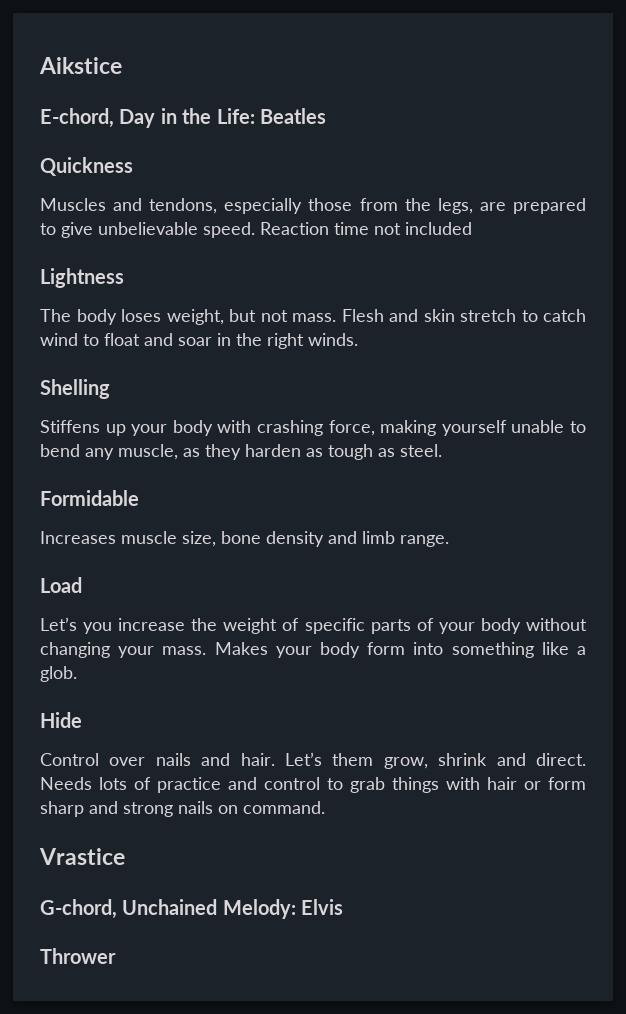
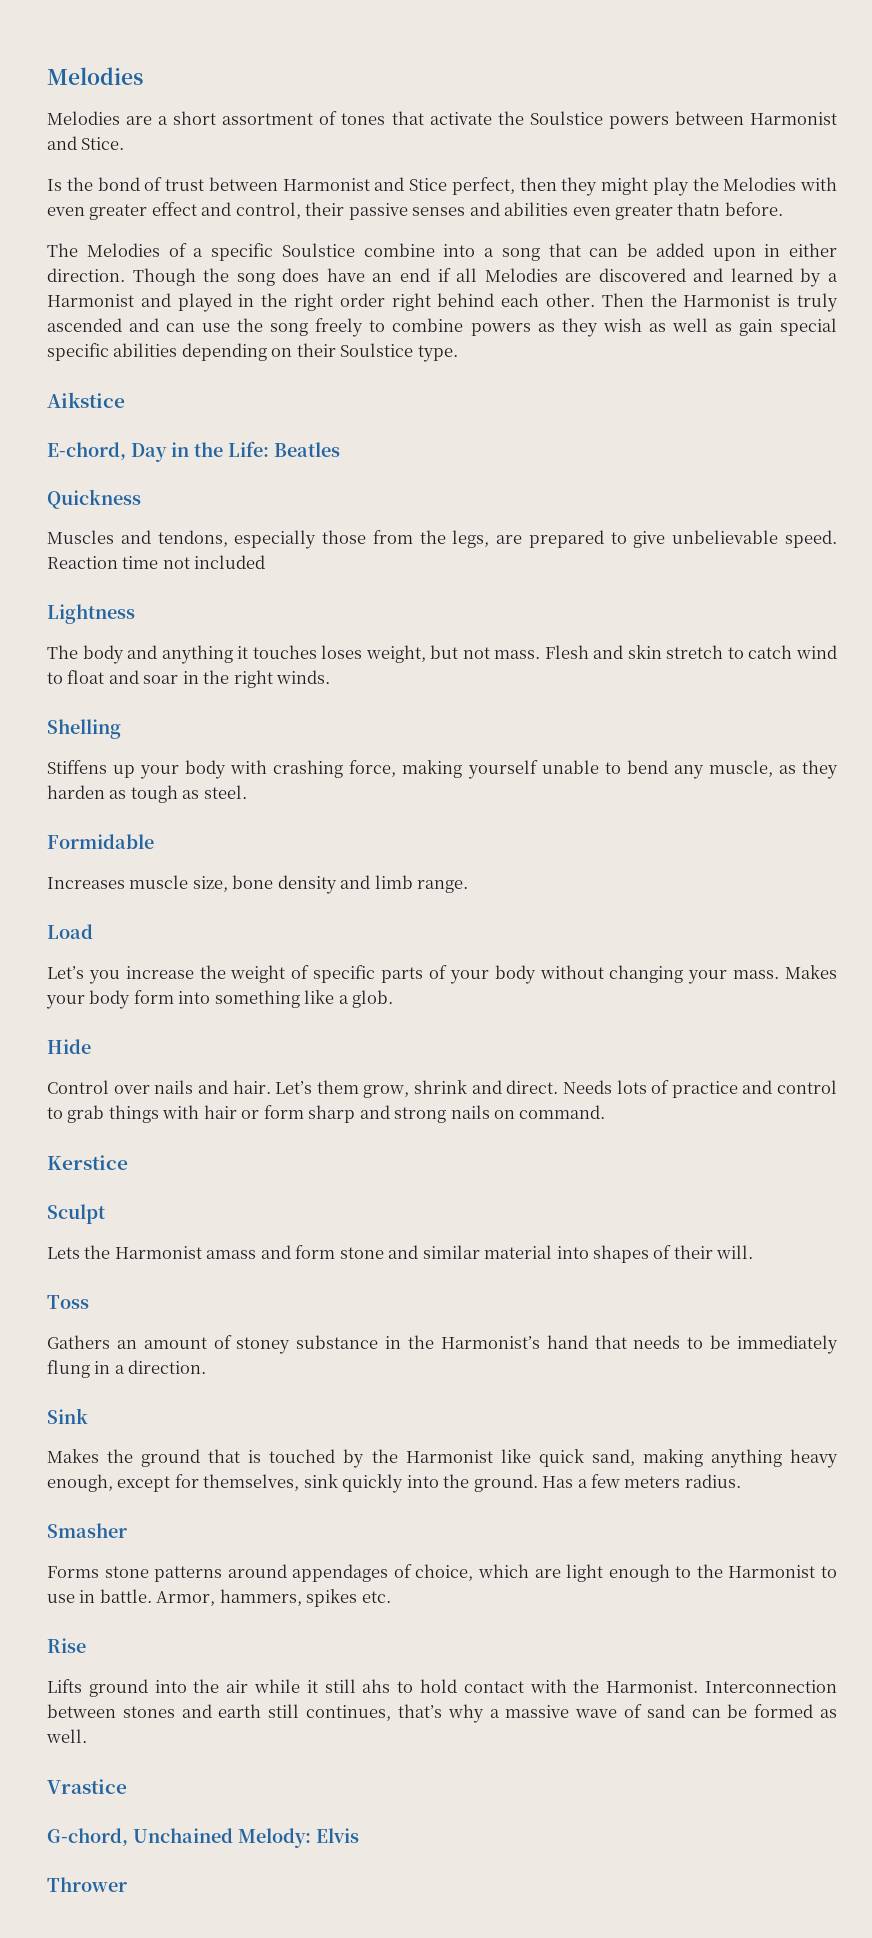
(39, 65) none -> [47,67,143,85] [47,111,838,129] [47,136,125,150] [47,177,837,196] [47,202,783,220] [47,243,837,261] [47,268,838,287] [47,293,838,312] [47,318,837,337] [47,343,458,362] Melodies // Melodies are a short assortment of tones that activate the Soulstice powers between Harmonist and Stice. // Is the bond of trust between Harmonist and Stice perfect, then they might play the Melodies with even greater effect and control, their passive senses and abilities even greater thatn before. // The Melodies of a specific Soulstice combine into a song that can be added upon in either direction. Though the song does have an end if all Melodies are discovered and learned by a Harmonist and played in the right order right behind each other. Then the Harmonist is truly ascended and can use the song freely to combine powers as they wish as well as gain special specific abilities depending on their Soulstice type. //
(117, 317) none -> [127,645,317,664] and anything it touches
(325, 807) none -> [47,1155,128,1170] [47,1204,105,1224] [47,1245,754,1263] [47,1295,89,1309] [47,1335,839,1354] [47,1360,207,1378] [47,1408,88,1424] [47,1449,838,1468] [47,1474,741,1493] [47,1523,127,1538] [47,1564,837,1582] [47,1589,391,1607] [47,1638,86,1653] [47,1679,837,1697] [47,1704,837,1723] [46,1729,87,1743] // Kerstice // Sculpt // Lets the Harmonist amass and form stone and similar material into shapes of their will. // Toss // Gathers an amount of stoney substance in the Harmonist’s hand that needs to be immediately flung in a direction. // Sink // Makes the ground that is touched by the Harmonist like quick sand, making anything heavy enough, except for themselves, sink quickly into the ground. Has a few meters radius. // Smasher // Forms stone patterns around appendages of choice, which are light enough to the Harmonist to use in battle. Armor, hammers, spikes etc. // Rise // Lifts ground into the air while it still ahs to hold contact with the Harmonist. Interconnection between stones and earth still continues, that’s why a massive wave of sand can be formed as well.

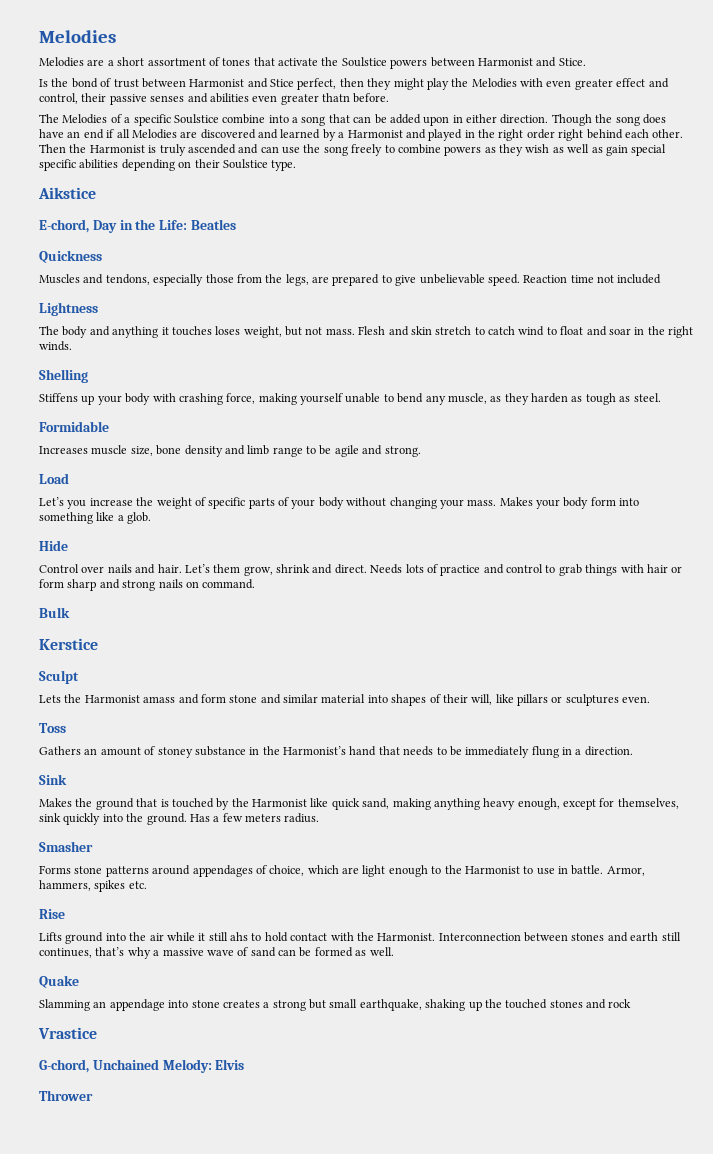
[417,880,469,893] range. -> [272,445,421,457] range to be agile and strong.
(606, 1112) none -> [39,607,70,618] // Bulk
[716,1245,754,1259] will. -> [471,694,651,706] will, like pillars or sculptures even.
(87, 1736) none -> [39,975,79,988] [39,999,632,1011] // Quake // Slamming an appendage into stone creates a strong but small earthquake, shaking up the touched stones and rock

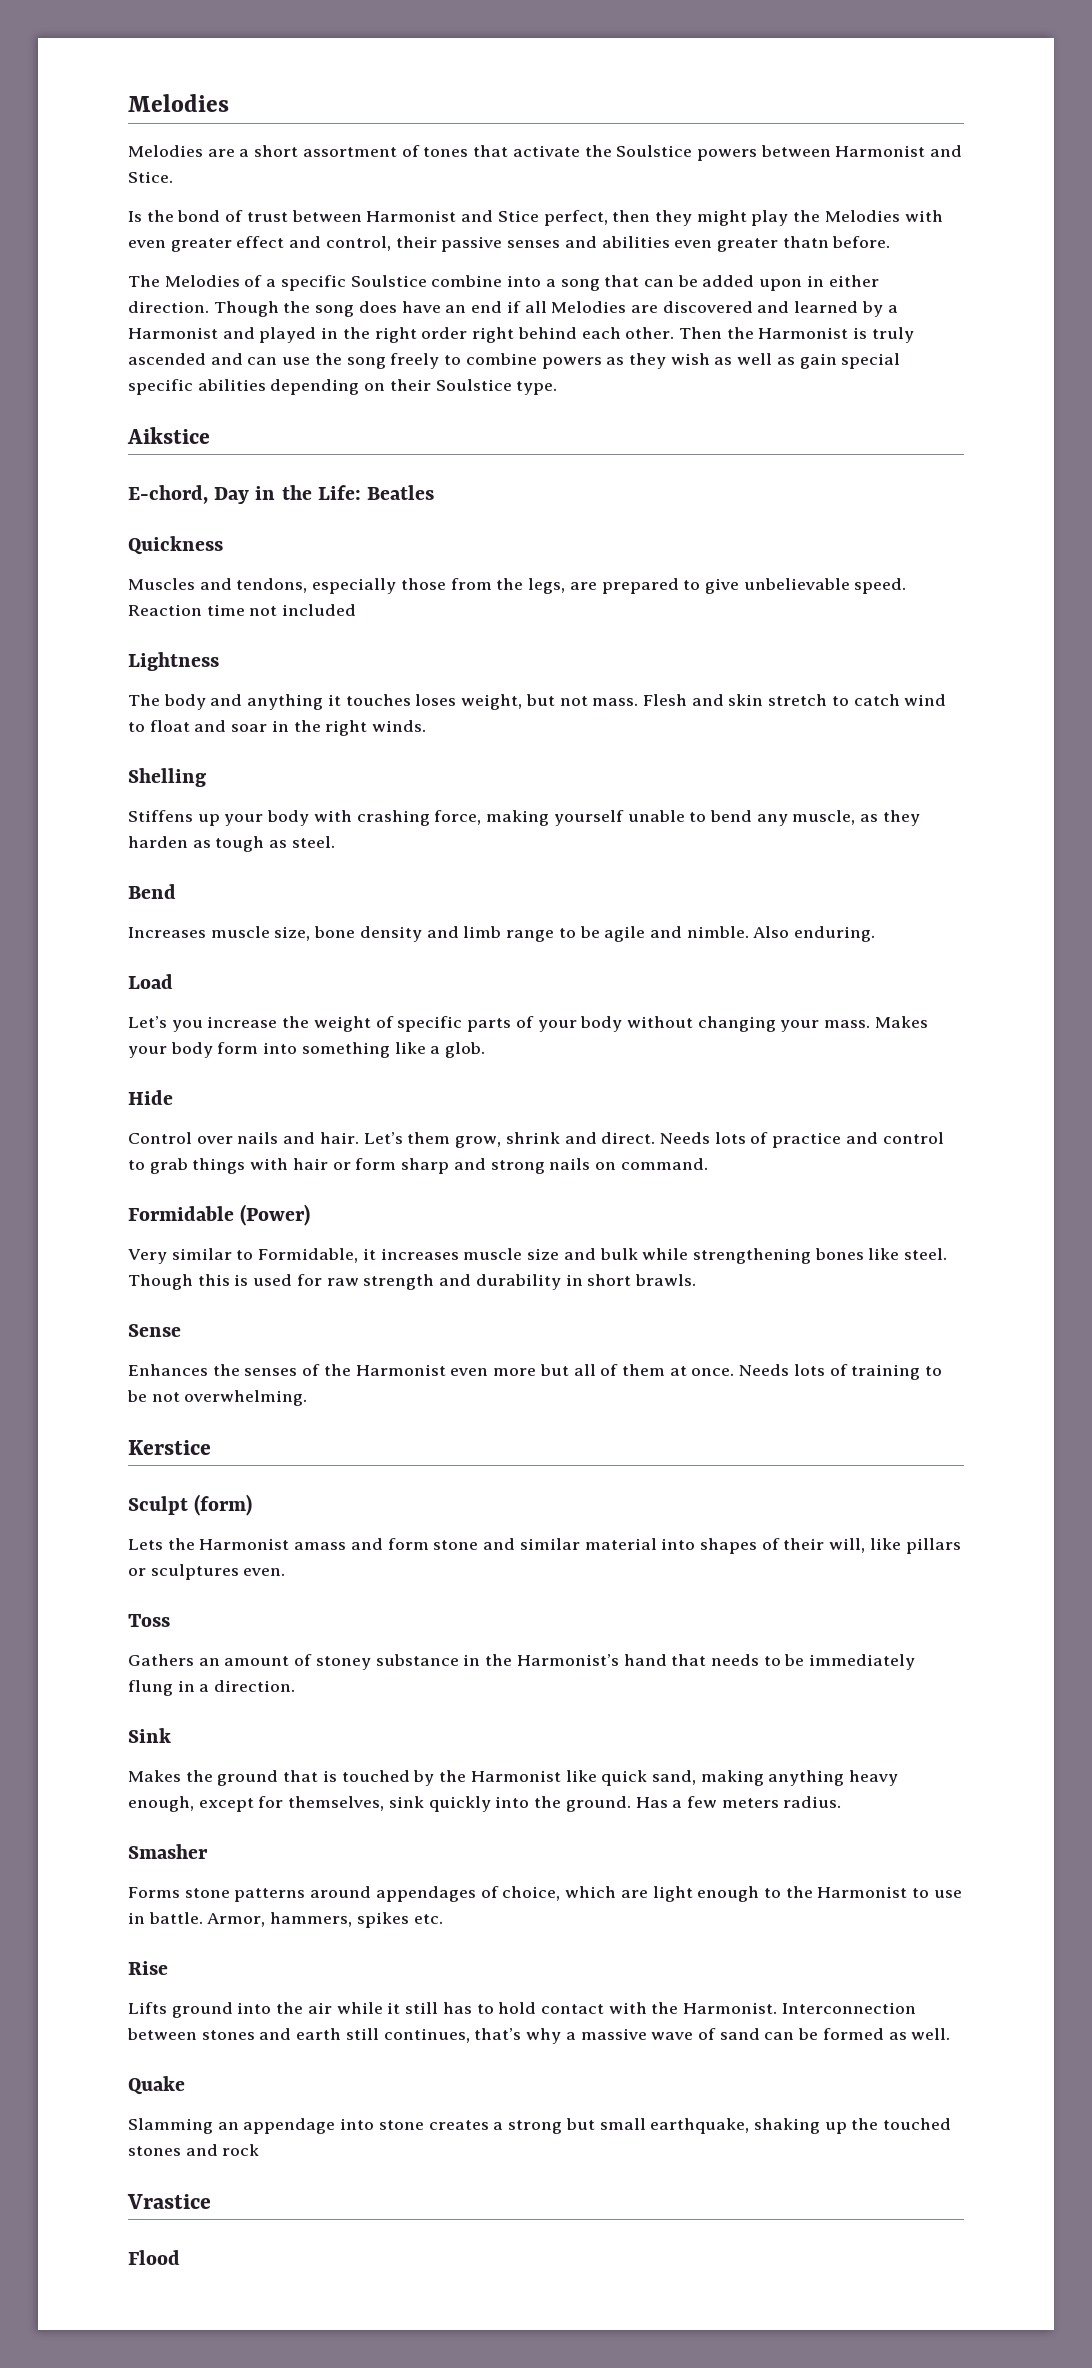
[39,421,109,432] Formidable -> [128,884,176,899] Bend
[384,446,421,457] strong. -> [686,926,876,942] nimble. Also enduring.
[39,607,70,618] Bulk -> [128,1204,311,1226] [128,1248,948,1264] [128,1274,696,1290] [128,1324,181,1337] [128,1364,943,1380] [127,1390,308,1406] Formidable (Power) // Very similar to Formidable, it increases muscle size and bulk while strengthening bones like steel. Though this is used for raw strength and durability in short brawls. // Sense // Enhances the senses of the Harmonist even more but all of them at once. Needs lots of training to be not overwhelming.
(79, 677) none -> [194,1494,253,1516] (form)
[230,932,248,941] ahs -> [442,2002,472,2014] has
[39,1059,245,1073] [39,1090,93,1101] G-chord, Unchained Melody: Elvis // Thrower -> [128,2250,180,2265] Flood

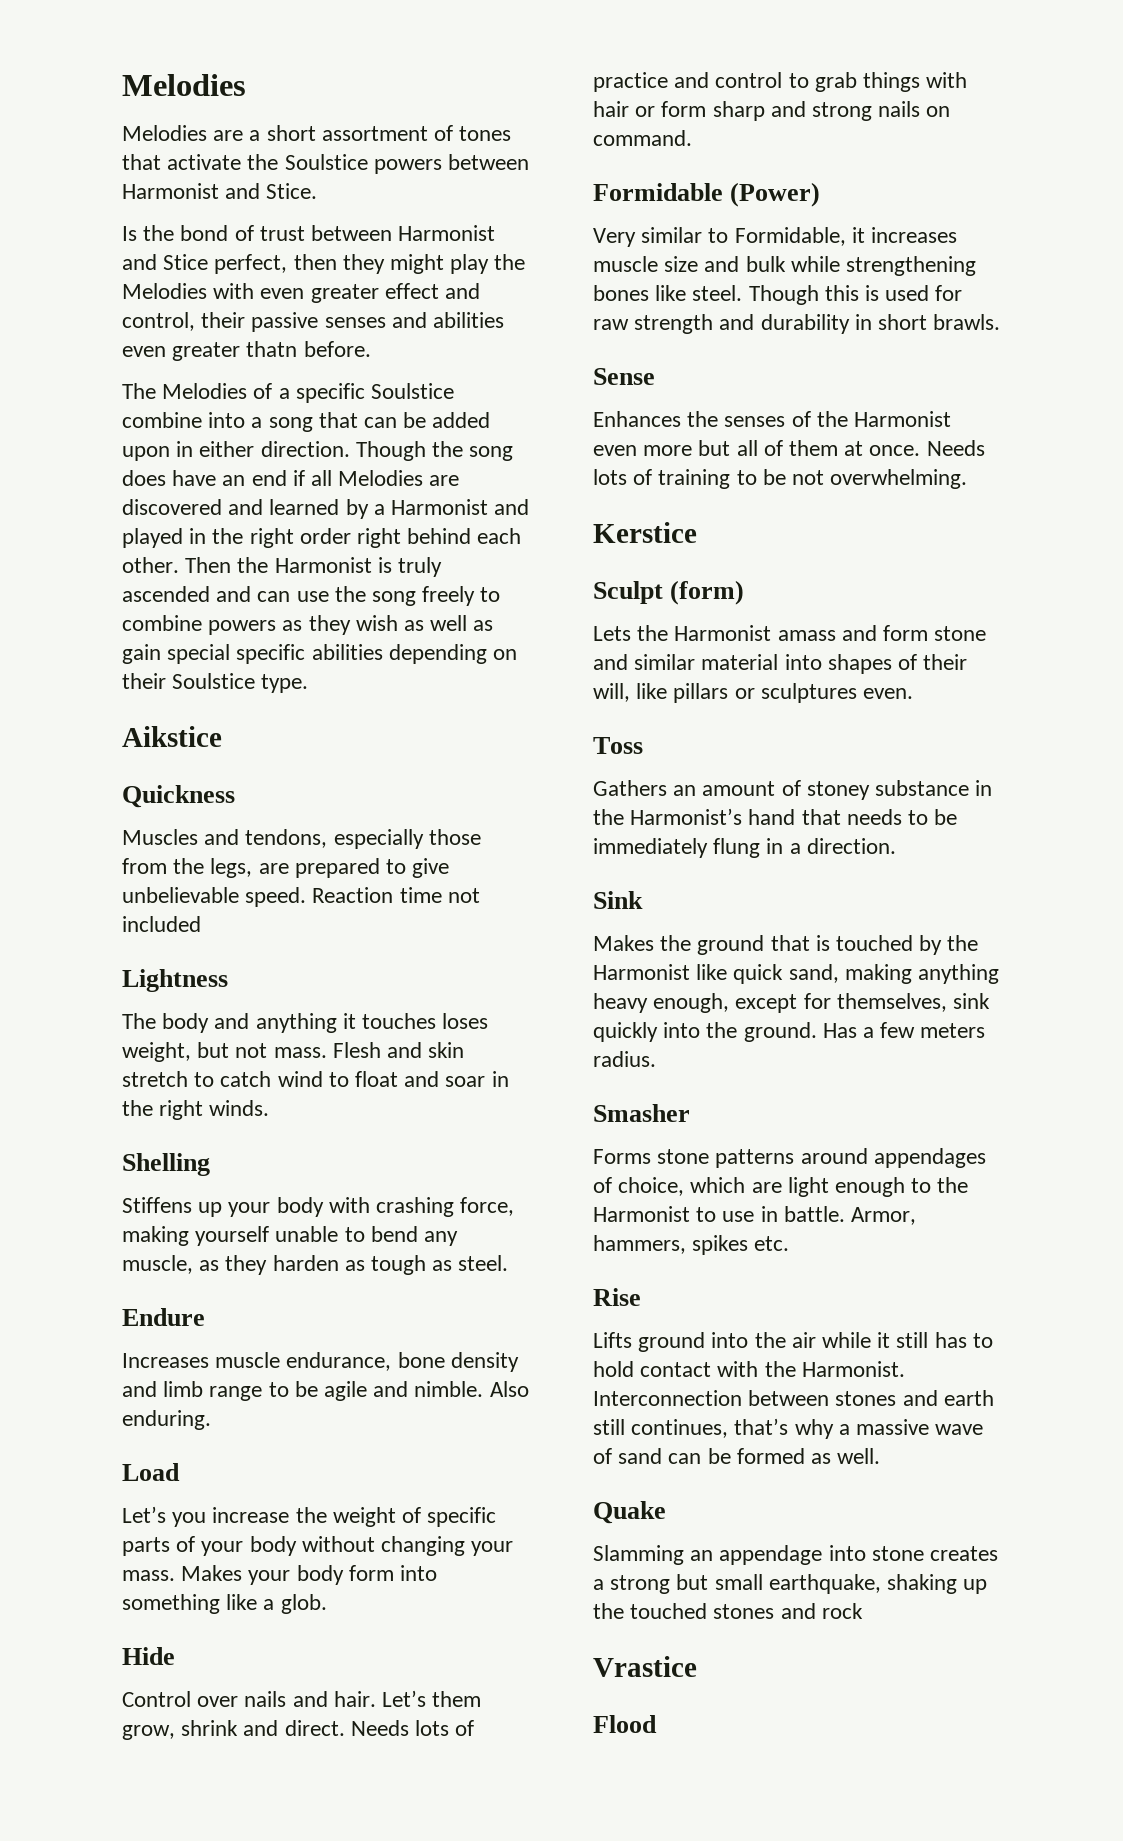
[128,485,435,504] // E-chord, Day in the Life: Beatles -> (222, 736) none
[128,884,176,899] Bend -> [122,1308,205,1326] Endure
[274,926,311,941] size, -> [286,1352,392,1371] endurance,

